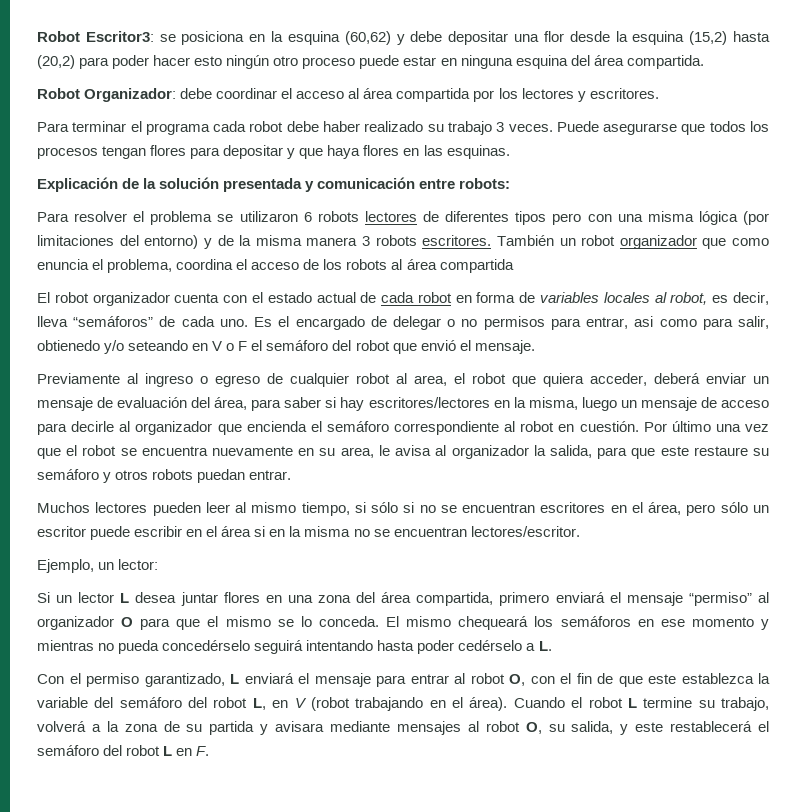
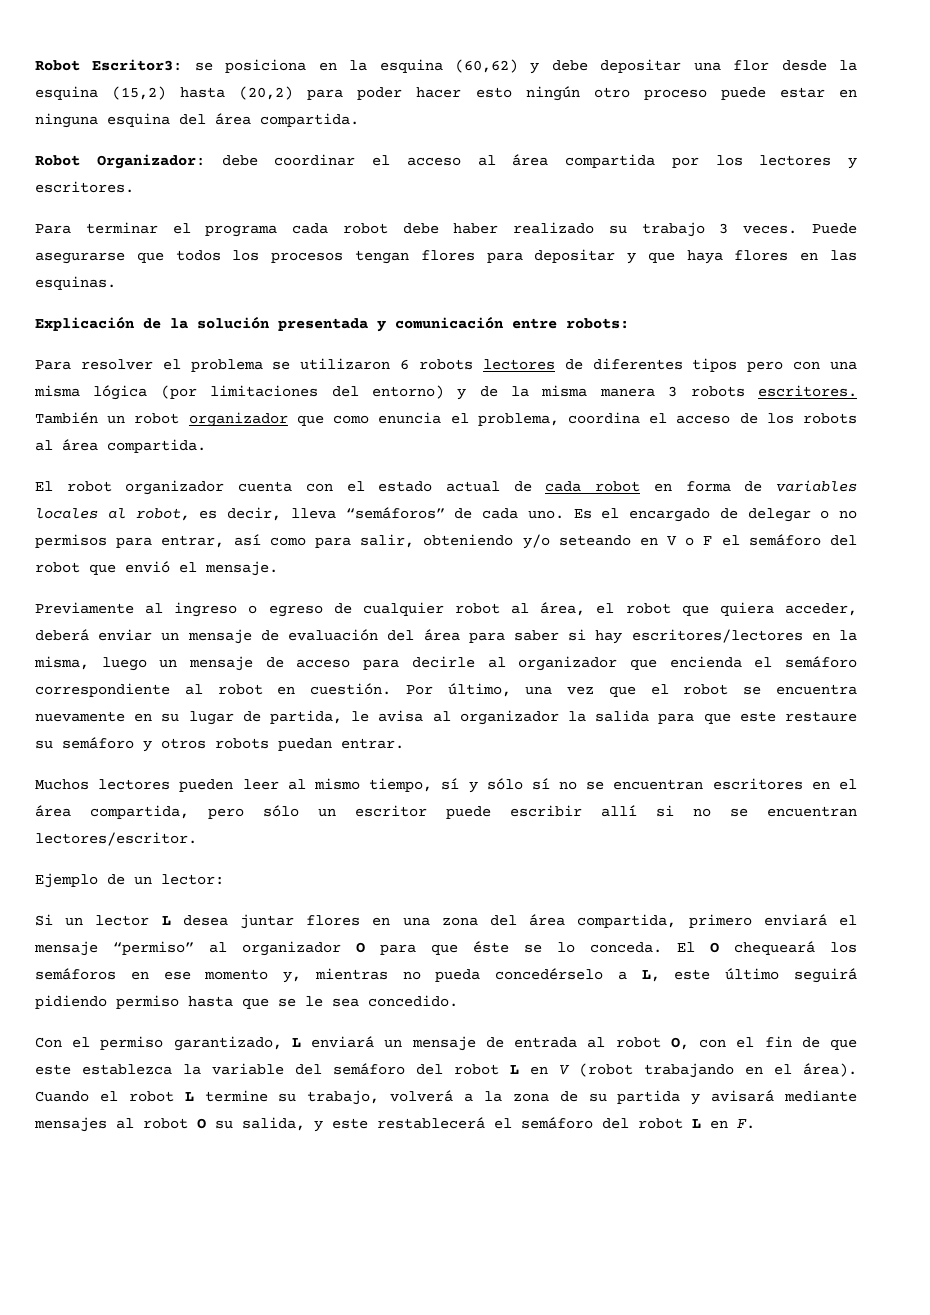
[439,259,514,273] compartida -> [107,439,206,453] compartida.
[634,316,654,327] asi -> [233,534,261,546] así
[37,340,100,351] obtienedo -> [423,534,514,546] obteniendo
[414,375,447,386] area, -> [540,602,586,616] área,
[214,397,248,410] área, -> [423,629,460,641] área
[671,421,711,432] último -> [447,683,511,697] último,
[340,447,374,458] area, -> [188,710,342,725] lugar de partida,
[549,445,592,458] salida, -> [595,710,650,722] salida
[354,502,415,513] si sólo si -> [441,778,550,793] sí y sólo sí
[648,502,682,515] área, -> [35,805,189,819] área compartida,
[186,526,351,537] en el área si en la misma -> [601,805,674,817] allí si
[37,559,94,573] Ejemplo, -> [35,873,125,888] Ejemplo de
[207,616,271,627] el mismo -> [473,941,509,953] éste
[406,616,452,627] mismo -> [710,942,719,953] O
[761,619,770,630] y -> [283,972,302,983] y,
[254,640,552,654] seguirá intentando hasta poder cedérselo a L. -> [617,968,857,983] [35,995,458,1009] a L, este último seguirá pidiendo permiso hasta que se le sea concedido.
[298,673,449,687] el mensaje para entrar -> [384,1036,578,1051] un mensaje de entrada
[252,698,266,710] L, -> [510,1065,519,1074] L
[275,721,325,732] avisara -> [711,1090,775,1102] avisará
[525,722,542,734] O, -> [197,1118,206,1129] O

